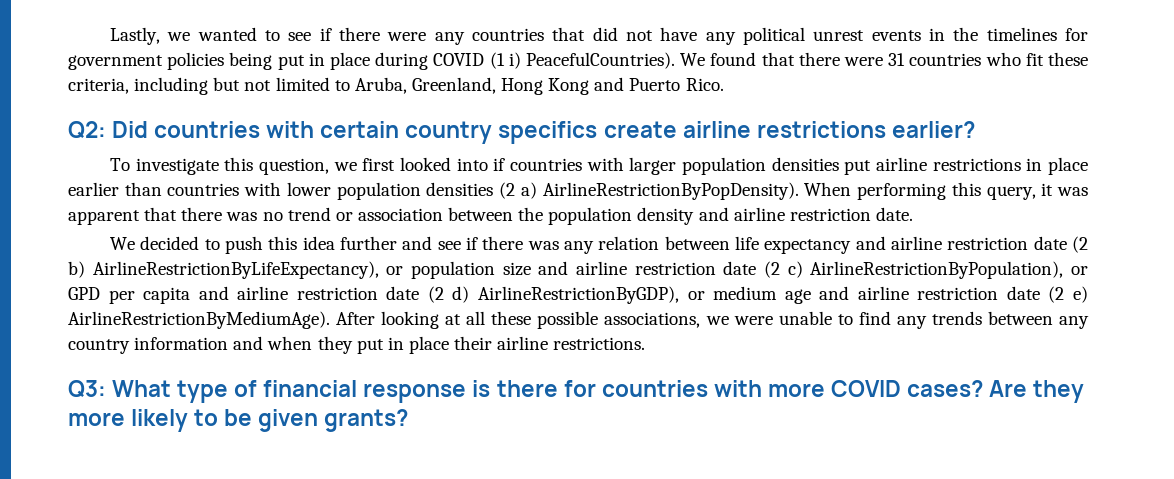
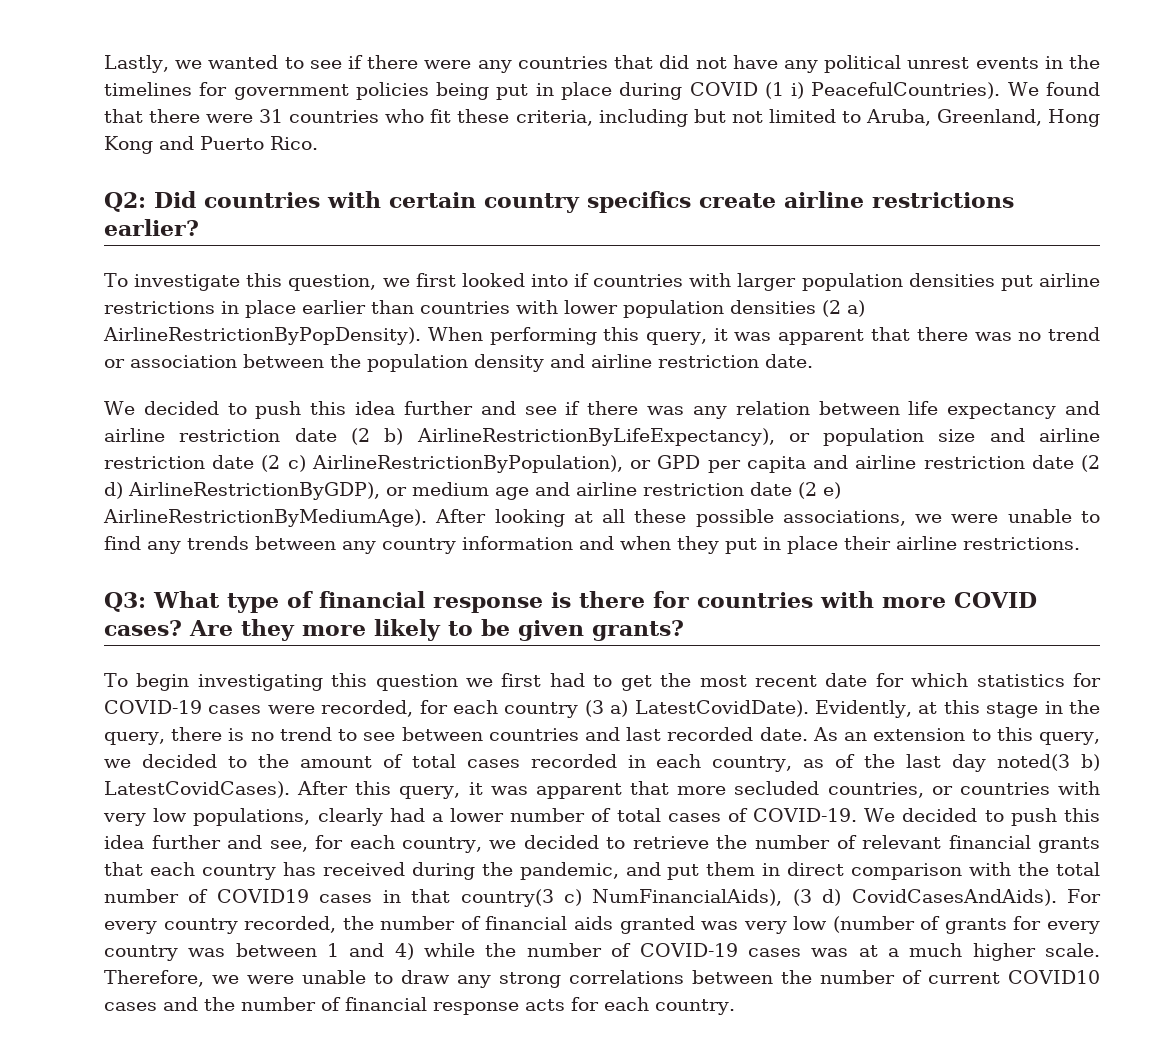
(409, 420) none -> [104,673,1101,691] [104,700,1100,718] [104,727,1101,745] [104,754,1100,772] [104,781,1100,799] [103,808,1100,826] [104,835,1100,853] [104,862,1100,880] [104,889,1102,907] [104,916,1100,934] [104,943,1101,961] [104,970,1100,988] [104,997,735,1015] // To begin investigating this question we first had to get the most recent date for which statistics for COVID-19 cases were recorded, for each country (3 a) LatestCovidDate). Evidently, at this stage in the query, there is no trend to see between countries and last recorded date. As an extension to this query, we decided to the amount of total cases recorded in each country, as of the last day noted(3 b) LatestCovidCases). After this query, it was apparent that more secluded countries, or countries with very low populations, clearly had a lower number of total cases of COVID-19. We decided to push this idea further and see, for each country, we decided to retrieve the number of relevant financial grants that each country has received during the pandemic, and put them in direct comparison with the total number of COVID19 cases in that country(3 c) NumFinancialAids), (3 d) CovidCasesAndAids). For every country recorded, the number of financial aids granted was very low (number of grants for every country was between 1 and 4) while the number of COVID-19 cases was at a much higher scale. Therefore, we were unable to draw any strong correlations between the number of current COVID10 cases and the number of financial response acts for each country.

